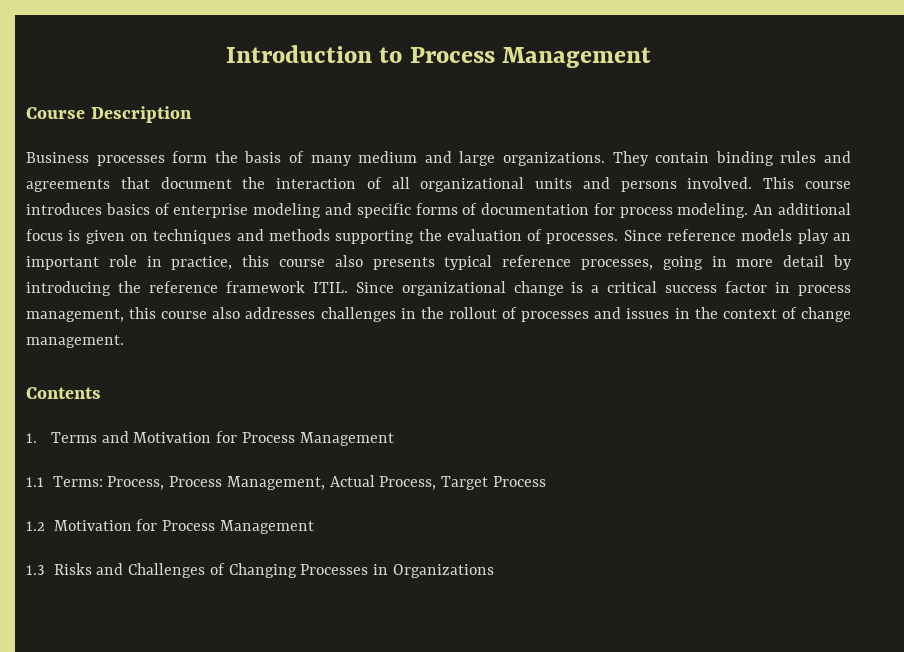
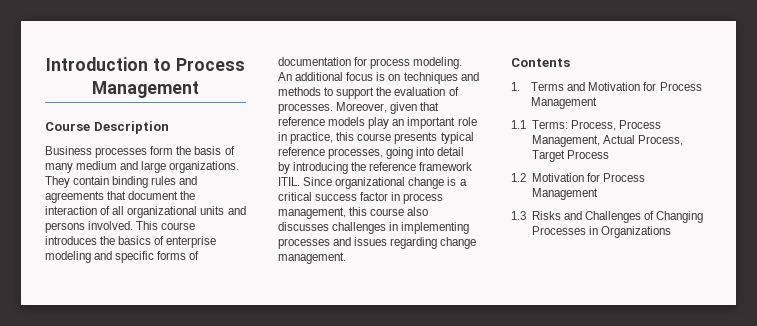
(102, 209) none -> [100,236,116,245] the
[85,230,125,244] given -> (386, 76) none
[335,230,415,244] supporting -> [324,87,375,99] to support
[623,230,662,241] Since -> [336,102,440,114] Moreover, given that
[334,255,363,267] also -> (392, 137) none
[711,256,774,267] in more -> [416,147,435,156] into
[245,307,316,319] addresses -> [278,222,329,231] discusses
[420,307,797,322] the rollout of processes and issues in the context of -> [401,222,470,234] [278,237,438,249] implementing processes and issues regarding

